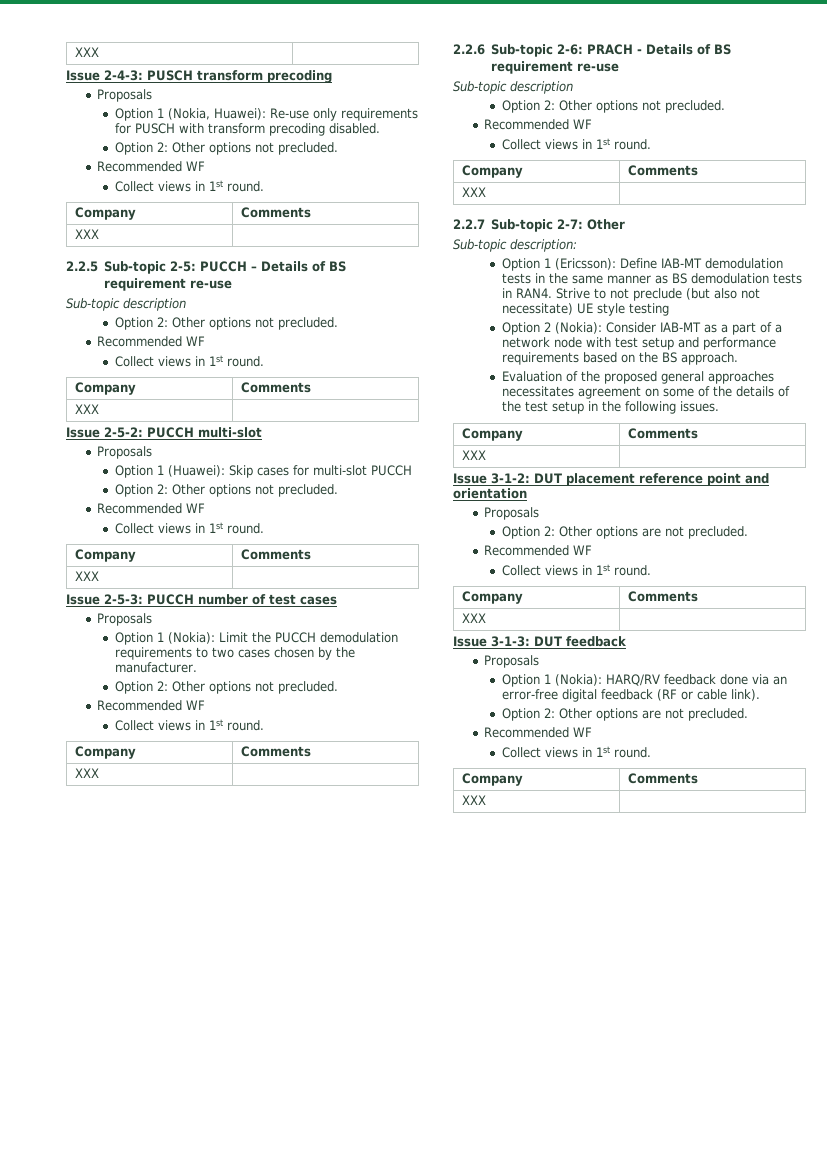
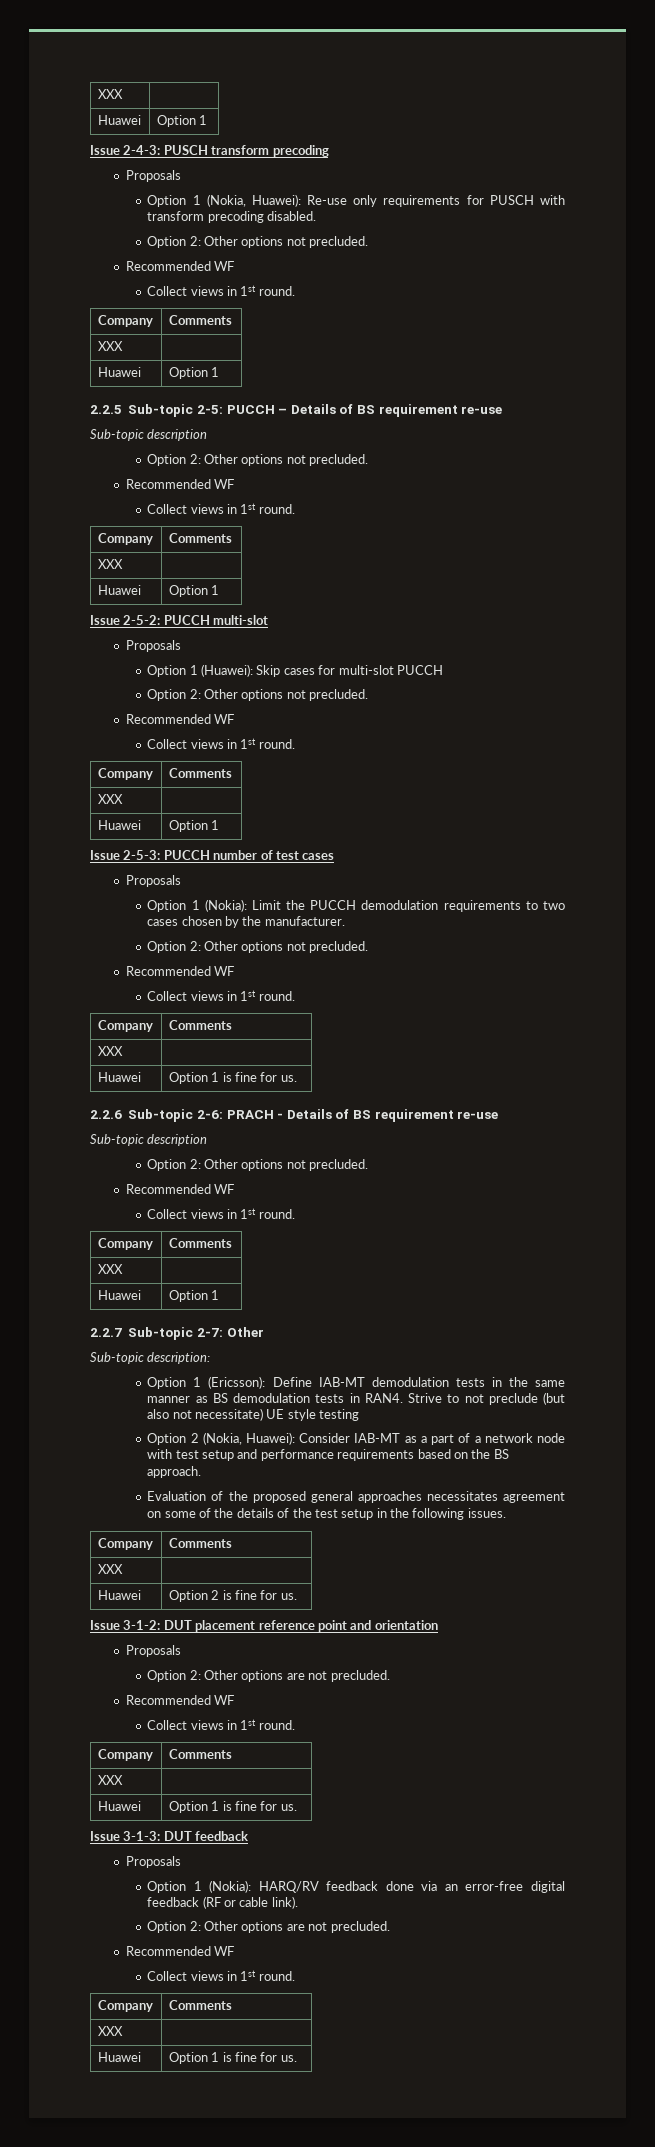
[74,47,99,57] XXX | -> [97,89,123,99] [97,115,141,125] [156,115,208,127] XXX | // Huawei | Option 1
(99, 234) none -> [97,367,141,377] [168,367,220,379] // Huawei | Option 1
(99, 409) none -> [97,585,141,595] [168,585,220,597] // Huawei | Option 1
(99, 576) none -> [97,820,141,830] [168,820,220,832] // Huawei | Option 1
(99, 773) none -> [97,1072,141,1082] [168,1072,297,1084] // Huawei | Option 1 is fine for us.
(486, 192) none -> [97,1290,141,1300] [168,1290,220,1302] // Huawei | Option 1
[554,322,602,334] (Nokia): -> [202,1432,295,1445] (Nokia, Huawei):
(486, 455) none -> [97,1590,141,1600] [168,1590,297,1602] // Huawei | Option 2 is fine for us.
(486, 618) none -> [97,1801,141,1811] [168,1801,297,1813] // Huawei | Option 1 is fine for us.
(486, 800) none -> [97,2052,141,2062] [168,2052,297,2064] // Huawei | Option 1 is fine for us.

